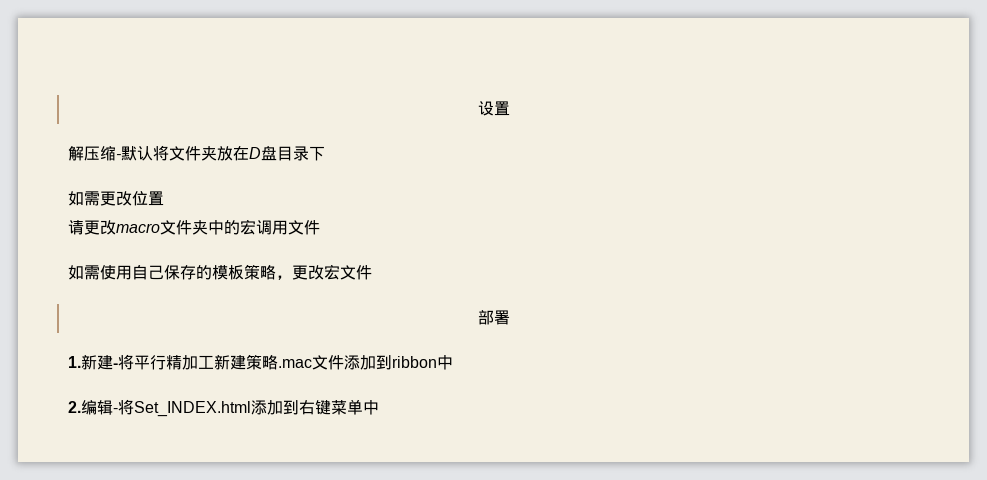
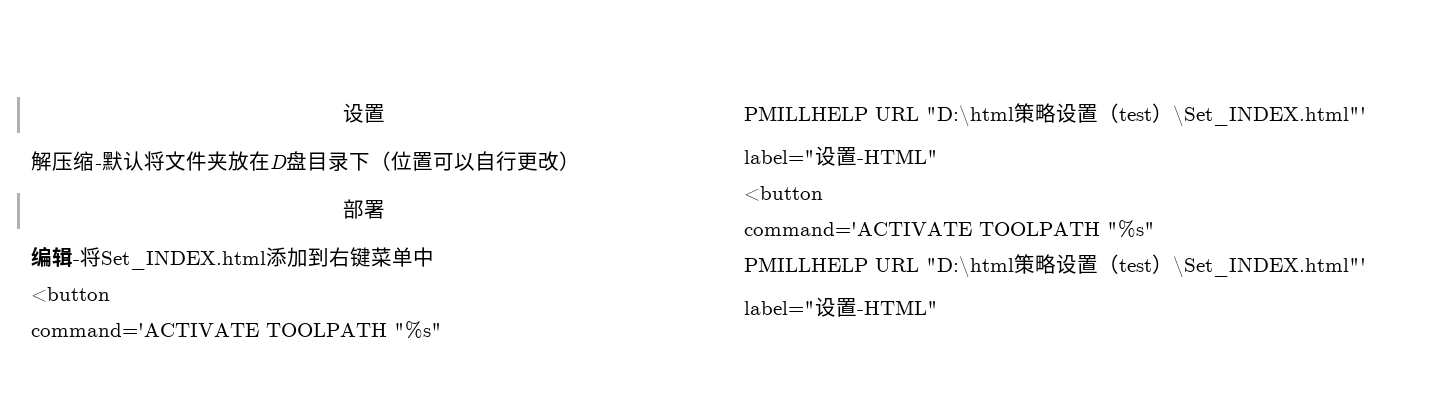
[68,191,164,206] [68,219,320,235] [68,264,372,280] [477,310,510,325] [68,354,453,370] [68,401,81,413] // 如需更改位置 // 请更改macro文件夹中的宏调用文件 // 如需使用自己保存的模板策略，更改宏文件 // 部署 // 1.新建-将平行精加工新建策略.mac文件添加到ribbon中 // 2. -> [370,151,580,171] [342,199,385,219] （位置可以自行更改） // 部署 //
(379, 407) none -> [31,287,110,302] [31,321,442,339] [744,103,1366,127] [744,146,938,166] [744,186,823,201] [744,220,1155,238] [744,254,1366,278] [744,297,938,317] // <button // command='ACTIVATE TOOLPATH "%s" // PMILLHELP URL "D:\html策略设置（test）\Set_INDEX.html"' // label="设置-HTML" // <button // command='ACTIVATE TOOLPATH "%s" // PMILLHELP URL "D:\html策略设置（test）\Set_INDEX.html"' // label="设置-HTML"

